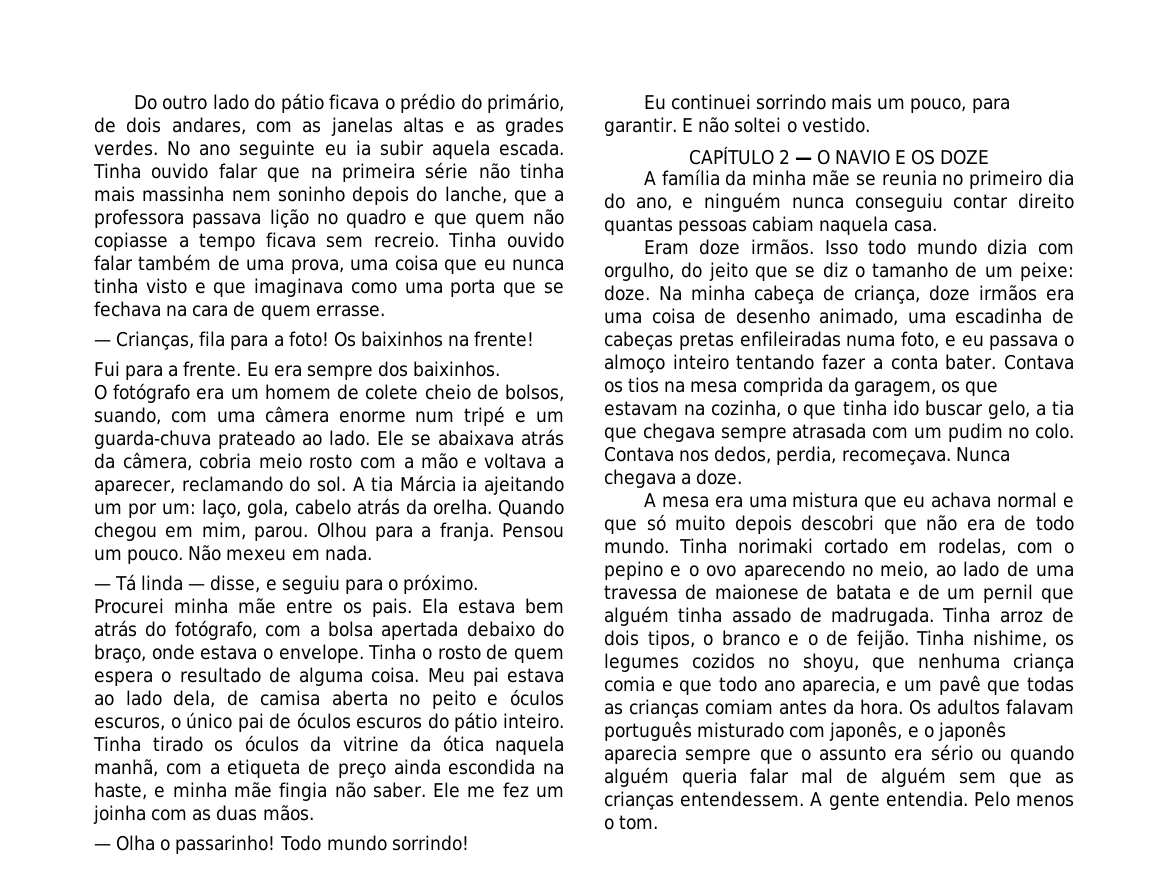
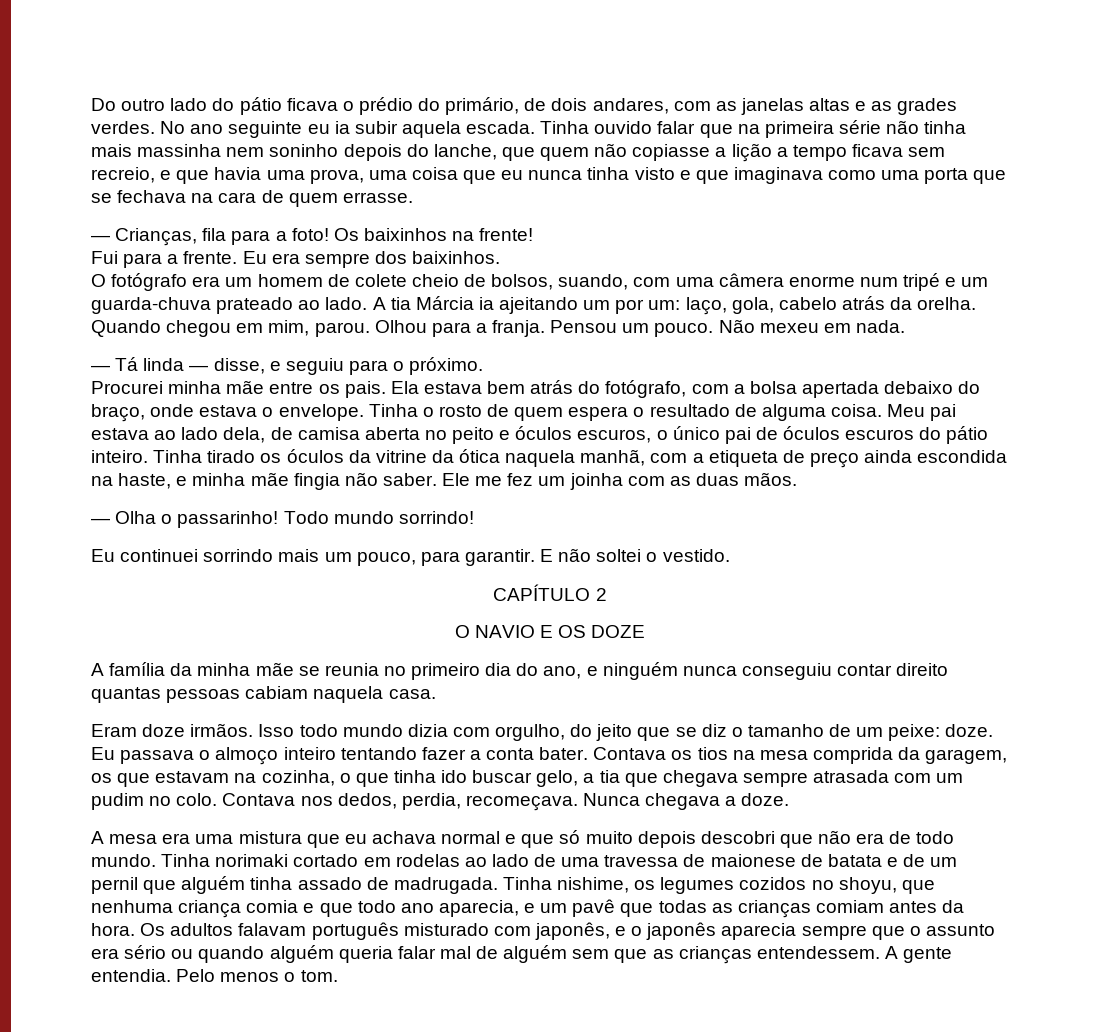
[554,190,564,202] [94,209,467,228] a professora passava lição no quadro e que -> (535, 154) none
(189, 242) none -> [731,143,788,162] lição a
[373,232,564,248] [94,254,240,271] recreio. Tinha ouvido falar também de -> [91,167,262,184] recreio, e que havia
[377,429,564,446] [94,452,565,471] [94,476,346,495] Ele se abaixava atrás da câmera, cobria meio rosto com a mão e voltava a aparecer, reclamando do sol. -> (368, 303) none
[794,157,812,164] — -> (607, 594) //
[659,285,1074,304] [604,308,1074,326] [604,331,984,350] Na minha cabeça de criança, doze irmãos era uma coisa de desenho animado, uma escadinha de cabeças pretas enfileiradas numa foto, e eu -> [91,747,115,760] Eu
[938,538,1074,556] [604,561,929,580] rodelas, com o pepino e o ovo aparecendo no meio, -> [395,854,460,867] rodelas
[999,607,1074,623] [604,630,964,649] arroz de dois tipos, o branco e o de feijão. Tinha -> (552, 883) none

